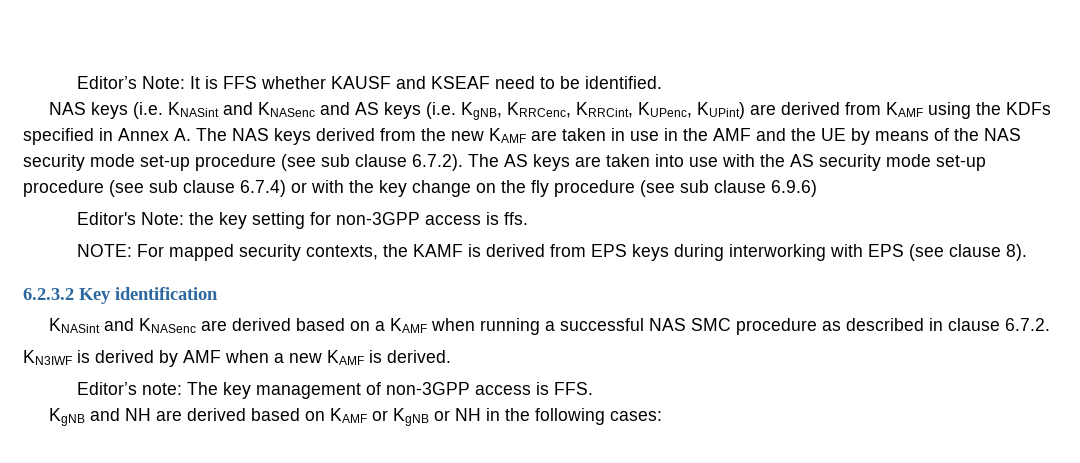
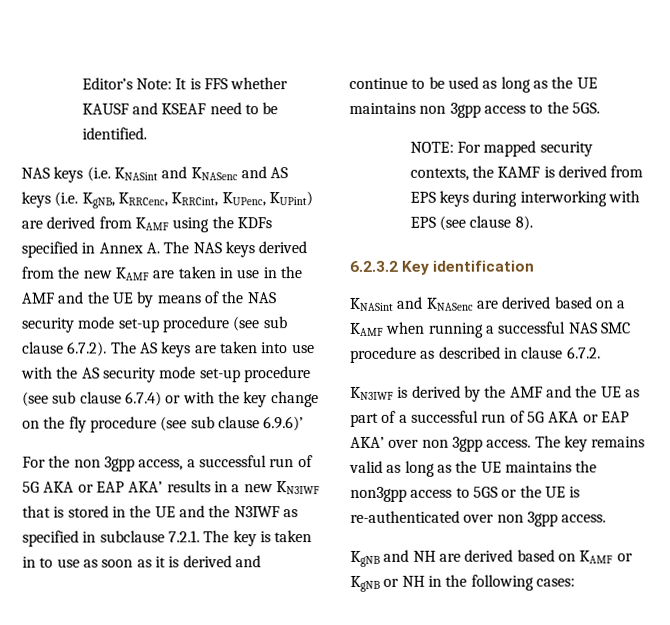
[771,180,817,197] [76,212,528,229] 6.9.6) // Editor's Note: the key setting for non-3GPP access is ffs. -> [263,416,305,432] [22,455,313,472] [22,480,320,495] [22,505,298,518] [22,530,313,547] [22,555,261,568] [349,76,598,93] [349,101,600,118] 6.9.6)’ // For the non 3gpp access, a successful run of 5G AKA or EAP AKA’ results in a new KN3IWF that is stored in the UE and the N3IWF as specified in subclause 7.2.1. The key is taken in to use as soon as it is derived and continue to be used as long as the UE maintains non 3gpp access to the 5GS.
[183,350,451,365] [76,382,593,399] AMF when a new KAMF is derived. // Editor’s note: The key management of non-3GPP access is FFS. -> [484,385,640,398] [350,410,630,427] [350,435,646,452] [349,460,598,477] [350,485,581,502] [350,510,607,527] the AMF and the UE as part of a successful run of 5G AKA or EAP AKA’ over non 3gpp access. The key remains valid as long as the UE maintains the non3gpp access to 5GS or the UE is re-authenticated over non 3gpp access.

